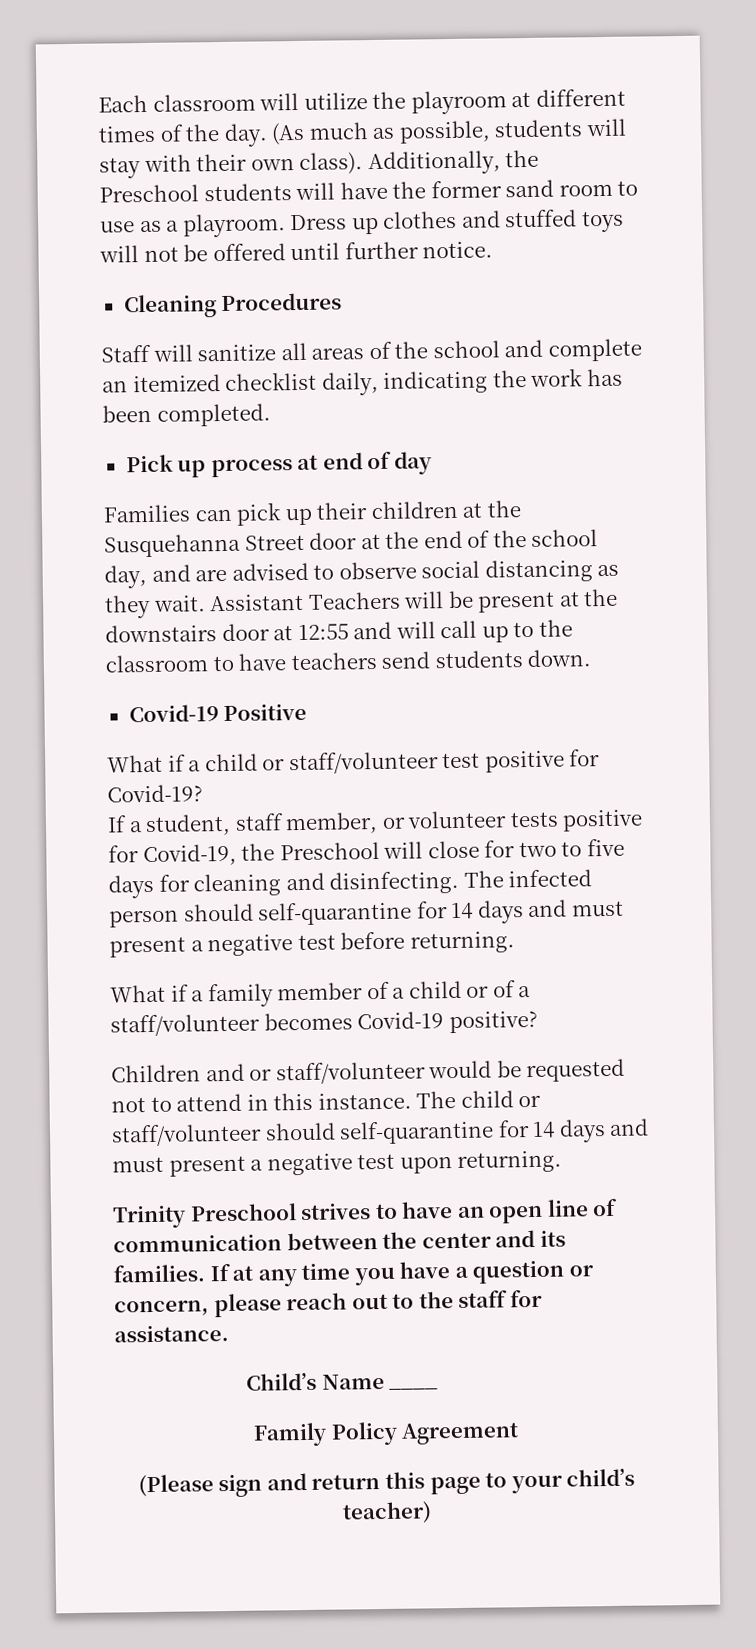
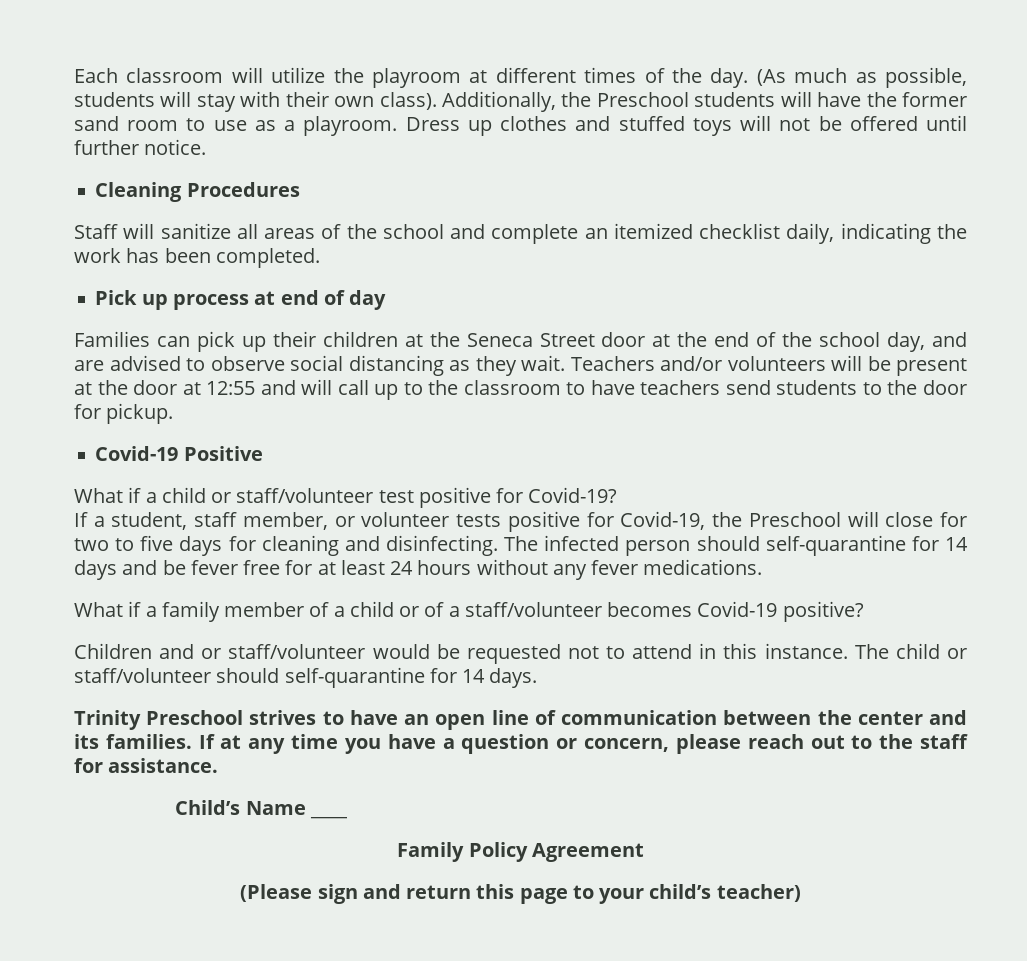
[104,533,241,558] Susquehanna -> [466,333,533,347] Seneca
[209,591,401,612] Assistant Teachers -> [570,356,826,371] Teachers and/or volunteers
[105,624,217,643] downstairs -> (128, 387) none
[527,649,592,668] down. -> [862,380,967,395] [74,403,174,424] to the door for pickup.
[571,900,624,917] [109,931,515,958] must present a negative test before returning. -> [162,559,763,580] be fever free for at least 24 hours without any fever medications.
[558,1118,650,1143] [112,1150,563,1177] days and must present a negative test upon returning. -> [489,668,538,688] days.

